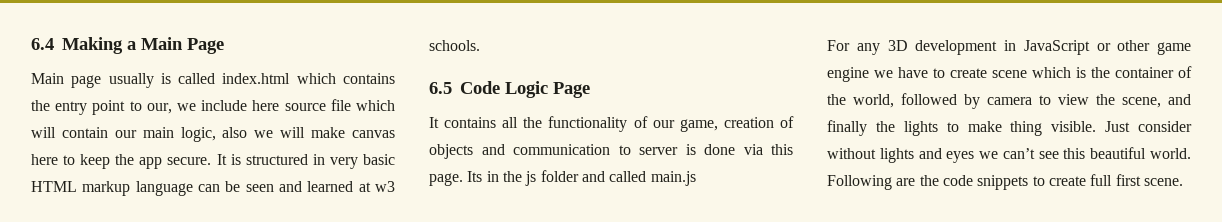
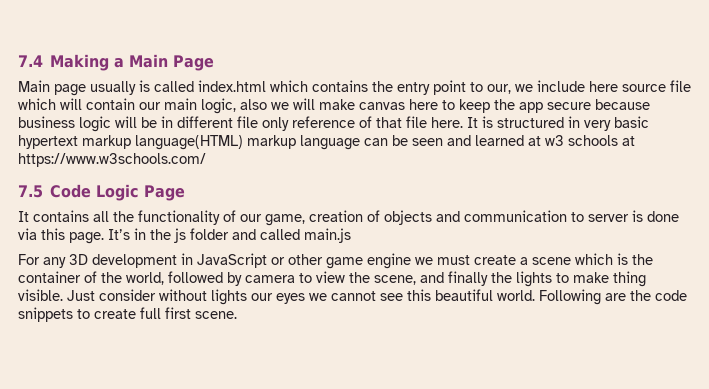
[31,38,54,50] 6.4 -> [18,55,43,67] 7.4
[167,157,212,165] secure. -> [547,99,650,110] [18,116,463,132] secure because business logic will be in different file only reference of that file here.
[31,181,77,192] HTML -> [18,135,243,150] hypertext markup language(HTML)
[429,40,480,51] [429,82,452,94] schools. // 6.5 -> [568,135,635,146] [18,153,206,167] [18,185,43,198] schools at https://www.w3schools.com/ // 7.5
[467,171,483,182] Its -> [108,229,130,240] It’s
[898,67,987,78] have to create -> [437,255,528,265] must create a
[918,148,942,159] and -> [251,293,273,301] our
[1002,148,1035,159] can’t -> [331,291,376,301] cannot

